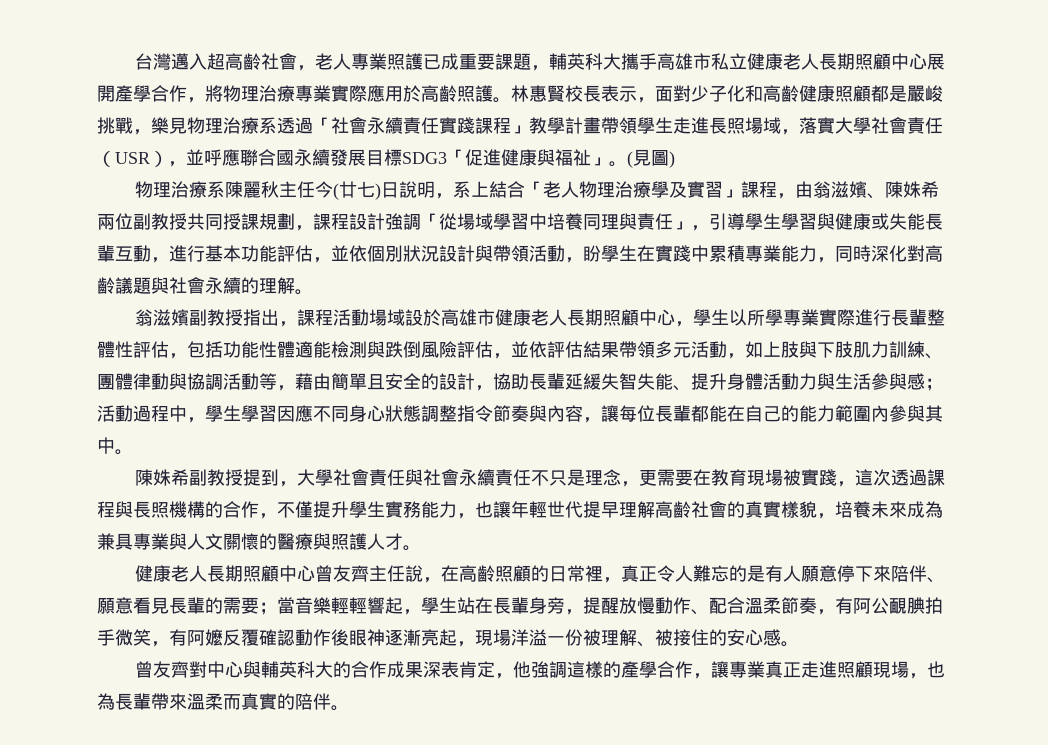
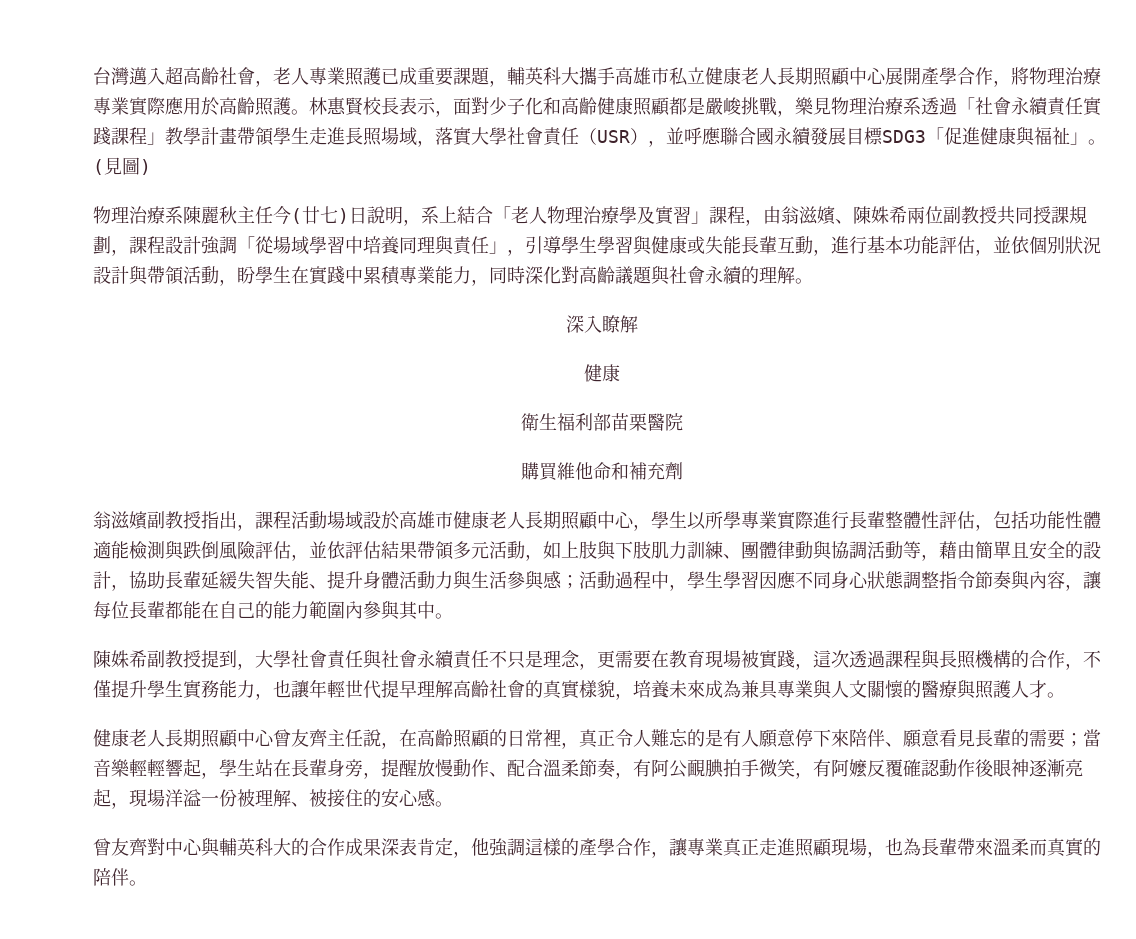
(313, 292) none -> [565,315,638,333] [583,364,620,382] [520,413,683,431] [520,462,683,481] // 深入瞭解 // 健康 // 衛生福利部苗栗醫院 // 購買維他命和補充劑

